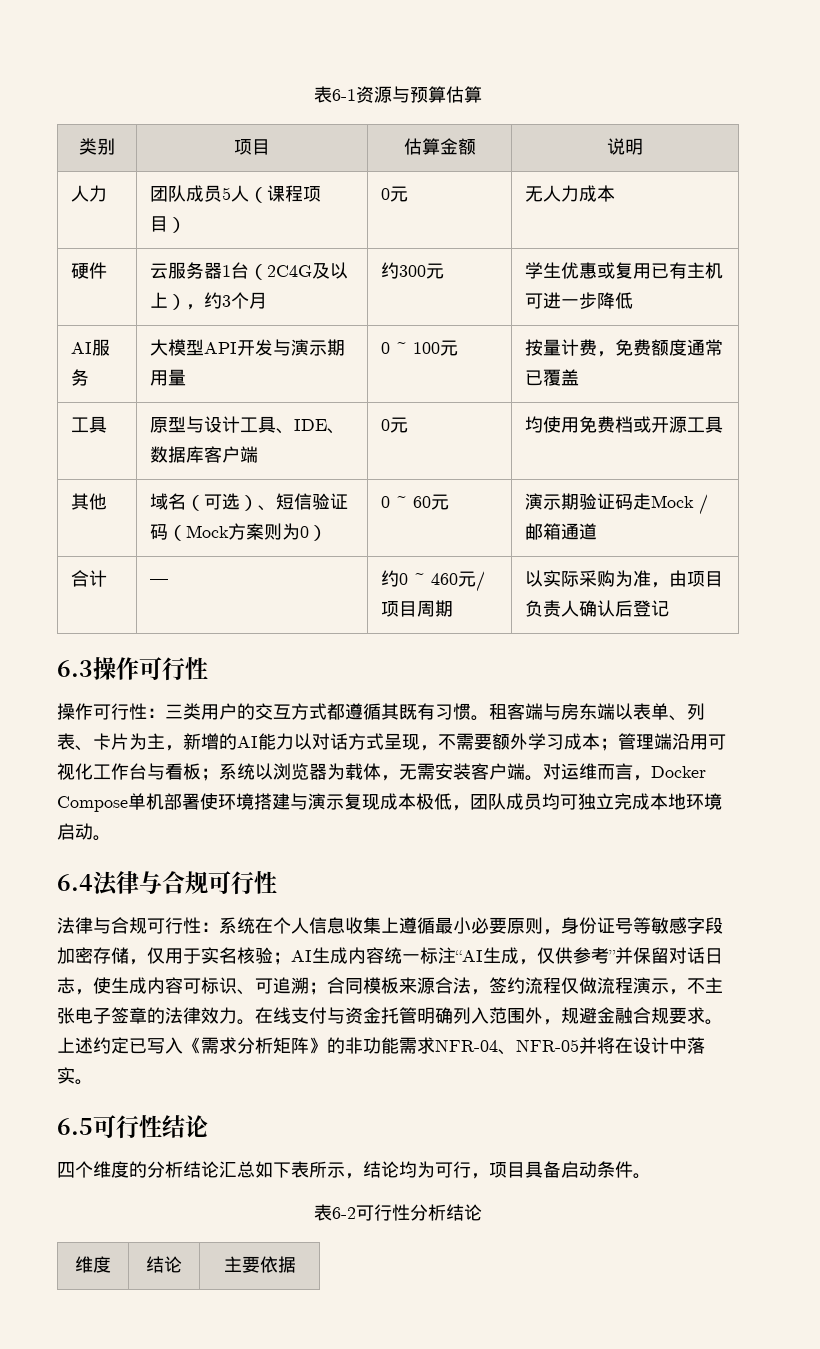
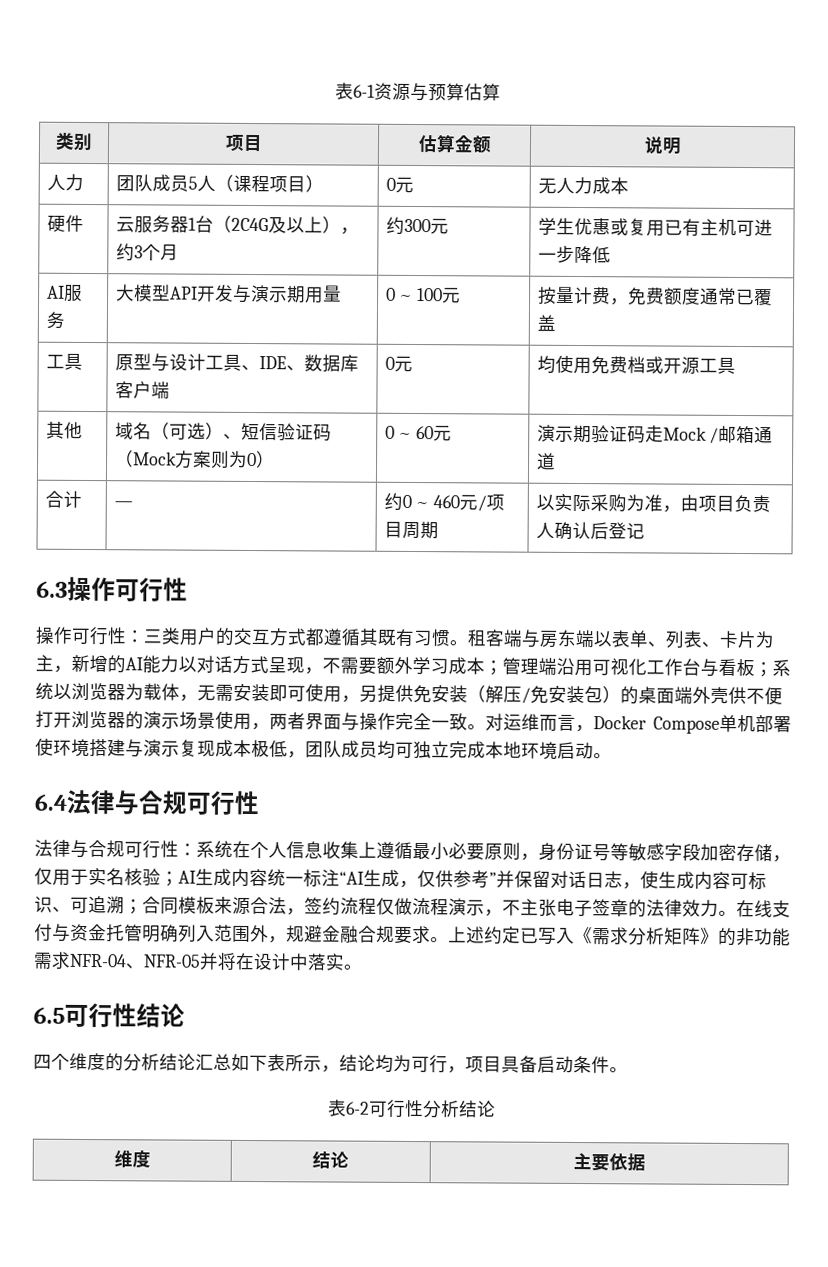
[471,763,525,780] 客户端 -> [269,683,783,706] [35,710,468,731] 即可使用，另提供免安装（解压/免安装包）的桌面端外壳供不便打开浏览器的演示场景使用，两者界面与操作完全一致

